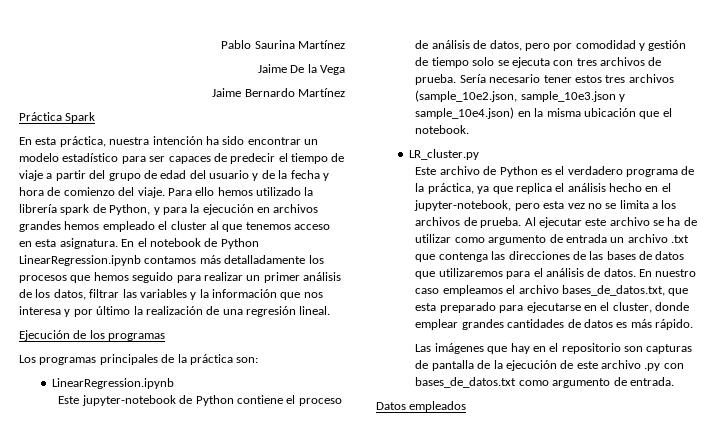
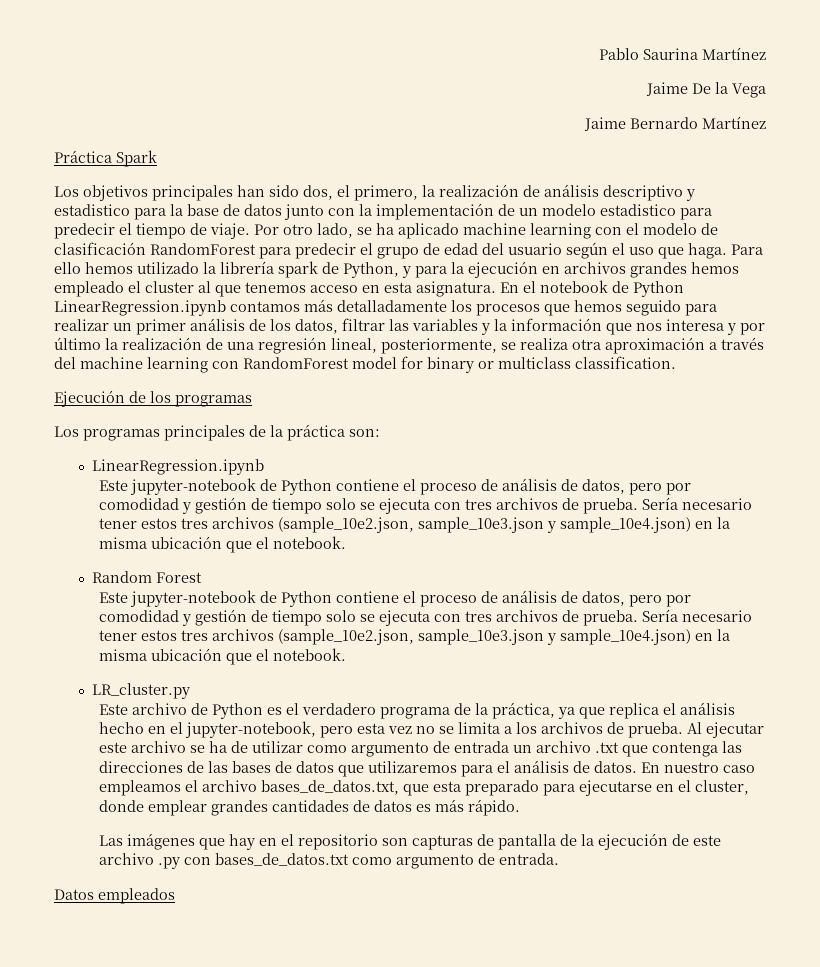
[19,136,318,147] [19,153,345,164] [19,170,106,181] En esta práctica, nuestra intención ha sido encontrar un modelo estadístico para ser capaces de predecir el tiempo de viaje a partir del -> [54,184,695,201] [54,203,712,220] [54,223,718,239] [54,242,373,259] Los objetivos principales han sido dos, el primero, la realización de análisis descriptivo y estadistico para la base de datos junto con la implementación de un modelo estadistico para predecir el tiempo de viaje. Por otro lado, se ha aplicado machine learning con el modelo de clasificación RandomForest para predecir el
[252,170,329,181] [19,187,165,198] y de la fecha y hora de comienzo del viaje. -> [566,242,727,259] según el uso que haga.
[299,306,331,315] lineal. -> [331,337,764,354] [54,356,676,373] lineal, posteriormente, se realiza otra aproximación a través del machine learning con RandomForest model for binary or multiclass classification.
(470, 129) none -> [92,571,203,583] [98,590,691,607] [98,609,752,626] [98,629,730,645] [98,648,346,665] // Random Forest // Este jupyter-notebook de Python contiene el proceso de análisis de datos, pero por comodidad y gestión de tiempo solo se ejecuta con tres archivos de prueba. Sería necesario tener estos tres archivos (sample_10e2.json, sample_10e3.json y sample_10e4.json) en la misma ubicación que el notebook.

